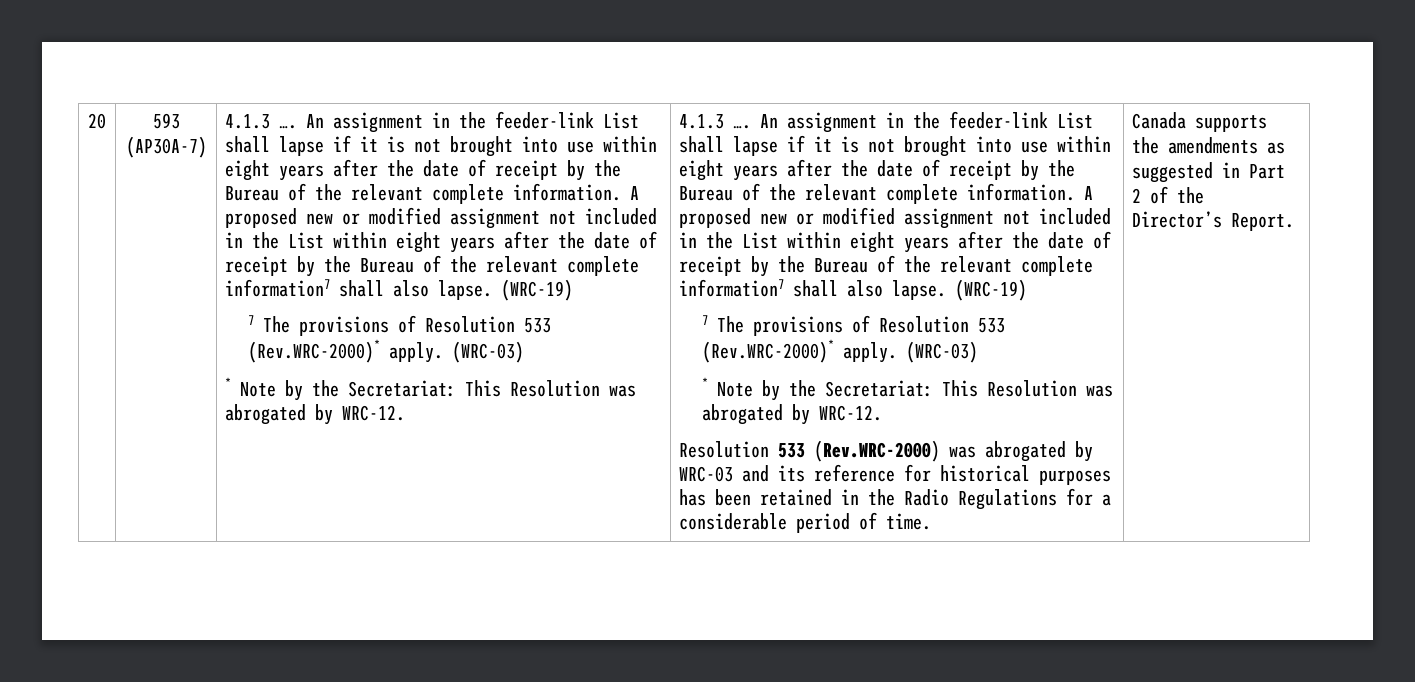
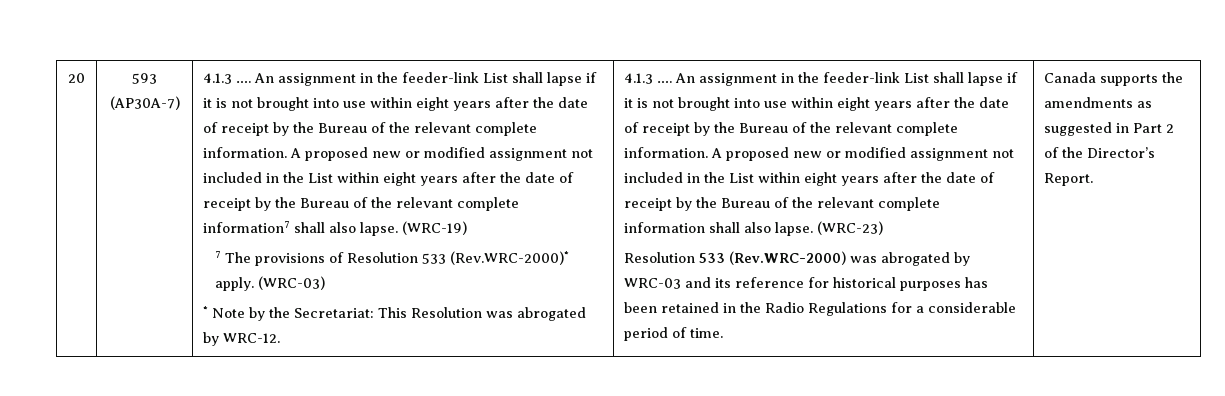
[679,279,1028,301] [701,315,1005,336] [701,339,978,363] [701,377,1113,401] [701,404,882,425] information7 shall also lapse. (WRC-19) // 7 The provisions of Resolution 533 (Rev.WRC-2000)* apply. (WRC-03) // * Note by the Secretariat: This Resolution was abrogated by WRC-12. -> [624,221,884,236] information shall also lapse. (WRC-23)

